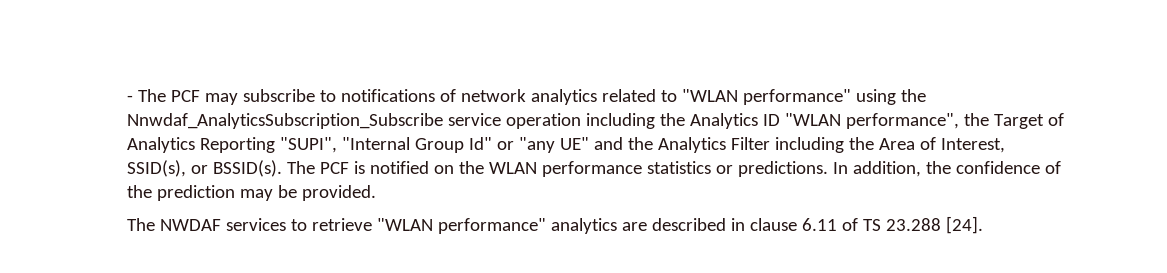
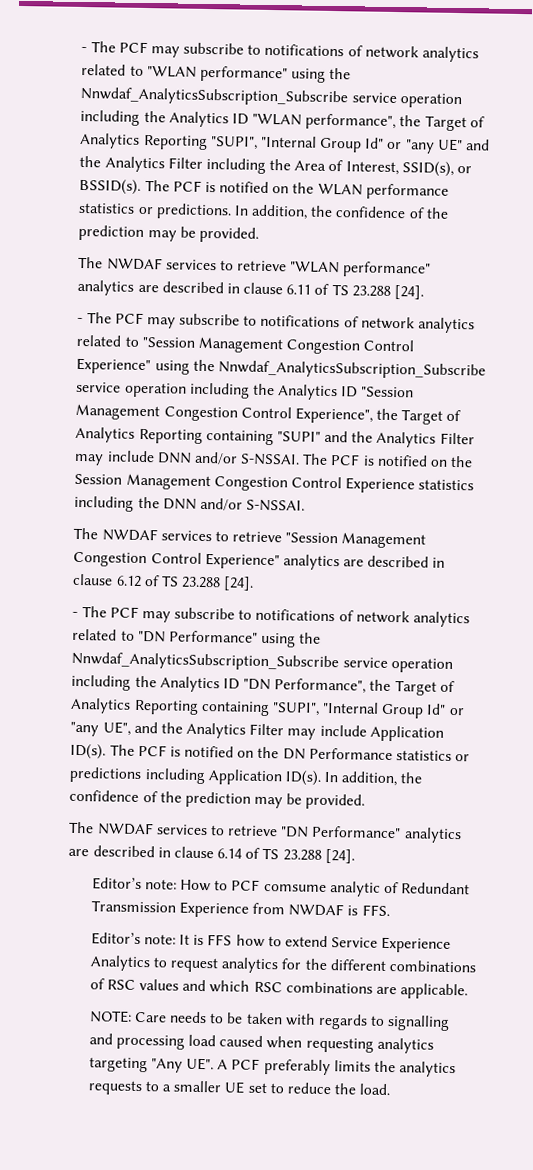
(983, 225) none -> [77,312,476,334] [76,334,415,355] [76,357,486,380] [76,381,415,401] [75,403,462,425] [75,426,475,448] [74,450,474,468] [74,473,475,494] [74,495,306,512] [73,527,427,549] [73,551,446,571] [72,573,255,591] [72,606,471,628] [72,628,322,648] [71,651,453,673] [71,674,455,696] [70,697,465,719] [70,721,444,742] [70,743,471,762] [69,766,424,787] [69,789,366,810] [68,821,462,844] [68,845,355,864] [91,877,471,897] [90,900,390,918] [90,932,452,954] [89,955,477,974] [89,978,469,1000] [88,1010,451,1032] [88,1033,434,1054] [88,1057,457,1078] [87,1080,392,1096] // - The PCF may subscribe to notifications of network analytics related to "Session Management Congestion Control Experience" using the Nnwdaf_AnalyticsSubscription_Subscribe service operation including the Analytics ID "Session Management Congestion Control Experience", the Target of Analytics Reporting containing "SUPI" and the Analytics Filter may include DNN and/or S-NSSAI. The PCF is notified on the Session Management Congestion Control Experience statistics including the DNN and/or S-NSSAI. // The NWDAF services to retrieve "Session Management Congestion Control Experience" analytics are described in clause 6.12 of TS 23.288 [24]. // - The PCF may subscribe to notifications of network analytics related to "DN Performance" using the Nnwdaf_AnalyticsSubscription_Subscribe service operation including the Analytics ID "DN Performance", the Target of Analytics Reporting containing "SUPI", "Internal Group Id" or "any UE", and the Analytics Filter may include Application ID(s). The PCF is notified on the DN Performance statistics or predictions including Application ID(s). In addition, the confidence of the prediction may be provided. // The NWDAF services to retrieve "DN Performance" analytics are described in clause 6.14 of TS 23.288 [24]. // Editor’s note: How to PCF comsume analytic of Redundant Transmission Experience from NWDAF is FFS. // Editor’s note: It is FFS how to extend Service Experience Analytics to request analytics for the different combinations of RSC values and which RSC combinations are applicable. // NOTE: Care needs to be taken with regards to signalling and processing load caused when requesting analytics targeting "Any UE". A PCF preferably limits the analytics requests to a smaller UE set to reduce the load.

